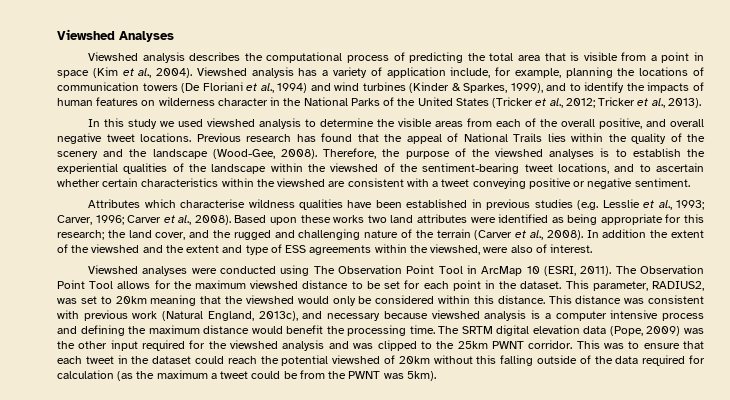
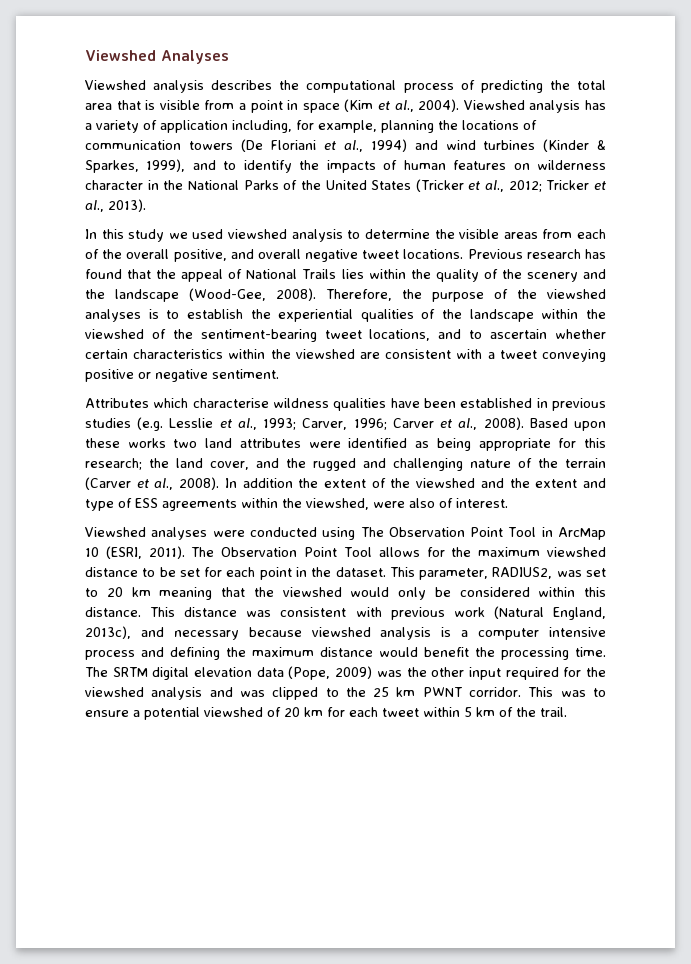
[450,67,491,78] include, -> [232,120,292,133] including,
[115,296,147,304] 20km -> [106,587,151,597] 20 km
[457,341,488,349] 25km -> [373,687,416,697] 25 km
[683,341,705,349] [57,355,705,366] [57,370,436,381] that each tweet in the dataset could reach the potential viewshed of 20km without this falling outside of the data required for calculation (as the maximum a tweet could be from the PWNT was 5km). -> [133,707,567,720] a potential viewshed of 20 km for each tweet within 5 km of the trail.

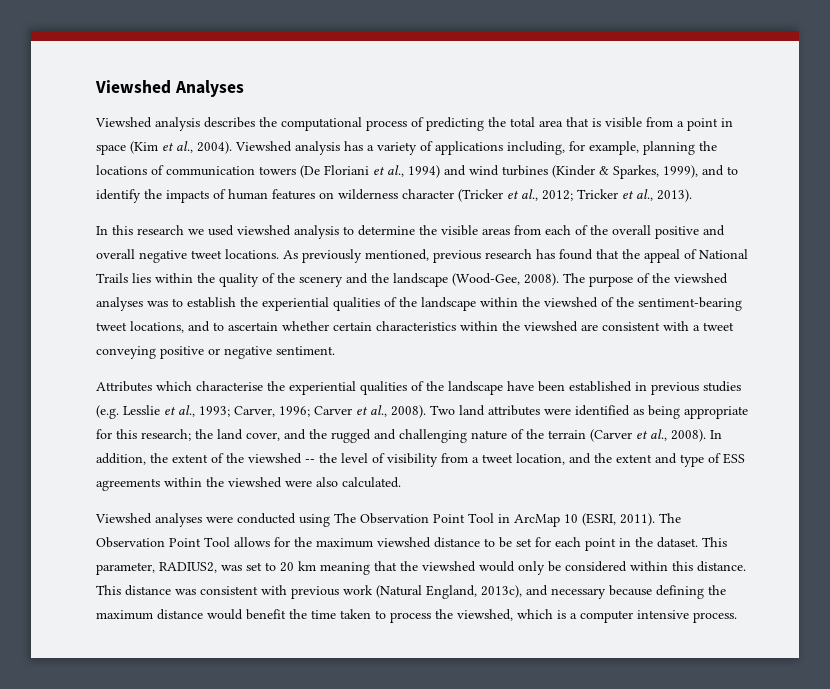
[160,120,228,133] application -> [435,141,503,155] applications
[147,180,412,190] in the National Parks of the United States -> (454, 194) none
[128,229,165,242] study -> [137,225,184,235] research
[173,249,227,262] positive, -> [655,226,699,239] positive
[467,249,523,259] Previous -> [283,249,481,263] As previously mentioned, previous
[326,289,422,301] Therefore, the -> [563,273,585,283] The
[148,309,159,319] is -> [147,301,168,307] was
[273,398,387,411] wildness qualities -> [267,381,503,395] the experiential qualities of the landscape
[529,418,606,431] [85,438,198,448] Based upon these works two -> [430,405,455,415] Two
[242,478,293,488] addition -> [96,453,146,465] addition,
(476, 483) none -> [305,453,565,467] -- the level of visibility from a tweet location,
[306,498,369,510] viewshed, -> [228,477,282,488] viewshed
[439,498,508,508] of interest. -> [342,477,401,488] calculated.
[311,627,607,640] [85,647,164,660] viewshed analysis is a computer intensive process and -> (652, 590) none
[501,647,606,660] [85,666,606,680] [85,687,607,700] [85,707,567,720] processing time. The SRTM digital elevation data (Pope, 2009) was the other input required for the viewshed analysis and was clipped to the 25 km PWNT corridor. This was to ensure a potential viewshed of 20 km for each tweet within 5 km of the trail. -> [311,609,737,623] time taken to process the viewshed, which is a computer intensive process.

